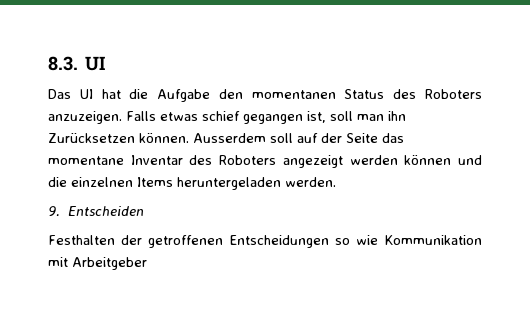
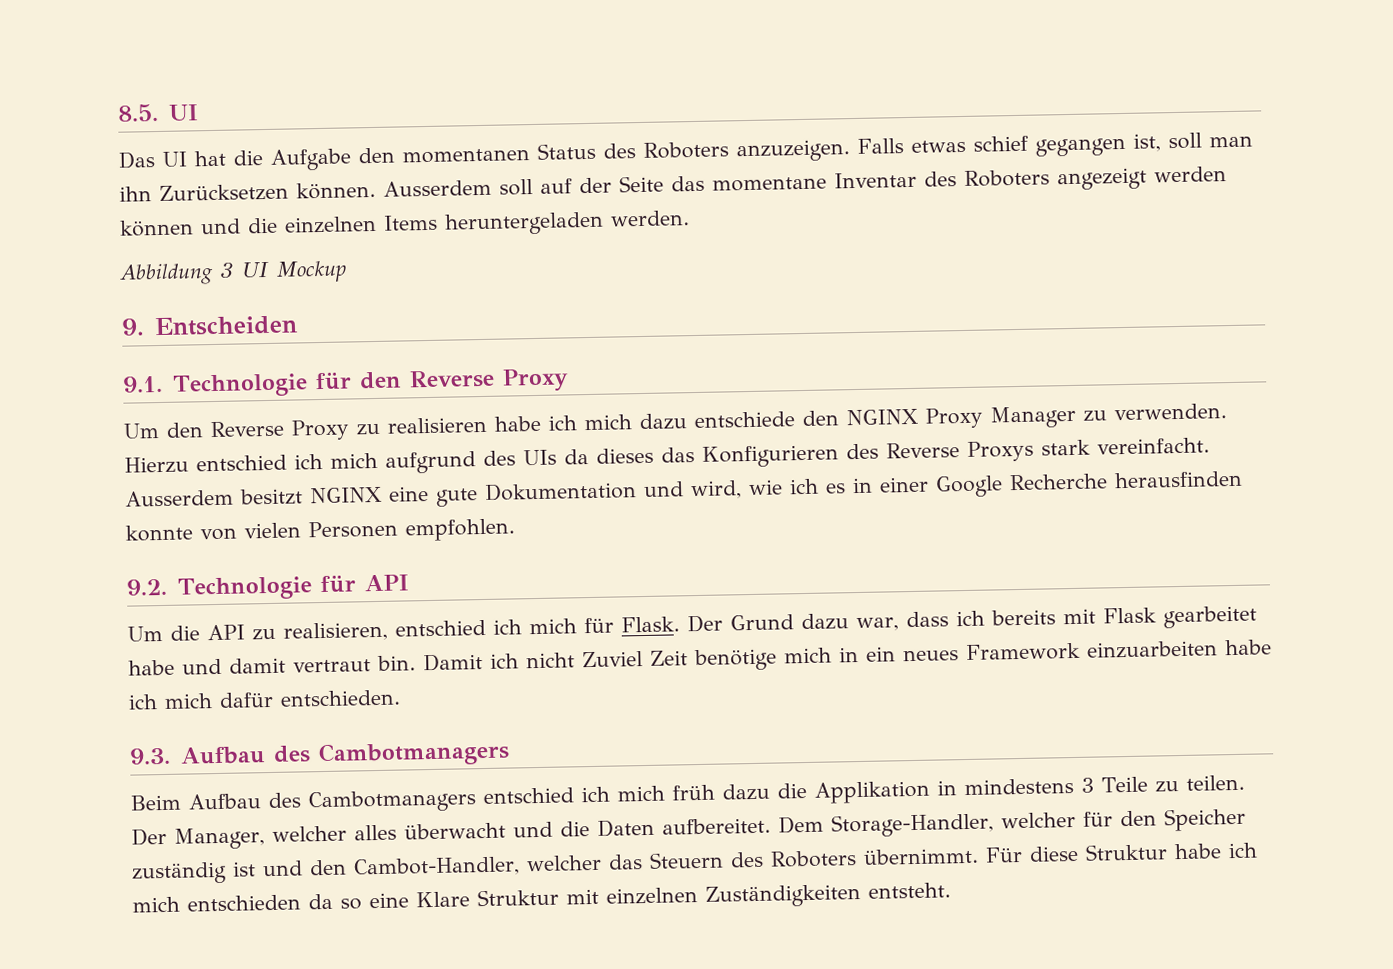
[48,56,78,71] 8.3. -> [117,103,159,122] 8.5.
[48,206,145,217] [48,235,483,248] [48,257,147,270] 9. Entscheiden // Festhalten der getroffenen Entscheidungen so wie Kommunikation mit Arbeitgeber -> [119,260,347,286] [121,315,298,337] [122,368,569,398] [123,403,1227,441] [124,437,1210,474] [125,470,1243,507] [125,518,515,542] [126,574,409,601] [127,605,1257,642] [128,639,1272,676] [128,689,401,710] [129,740,510,768] [130,774,1245,814] [131,807,1246,850] [131,842,1258,885] [132,882,951,913] Abbildung 3 UI Mockup // 9. Entscheiden // 9.1. Technologie für den Reverse Proxy // Um den Reverse Proxy zu realisieren habe ich mich dazu entschiede den NGINX Proxy Manager zu verwenden. Hierzu entschied ich mich aufgrund des UIs da dieses das Konfigurieren des Reverse Proxys stark vereinfacht. Ausserdem besitzt NGINX eine gute Dokumentation und wird, wie ich es in einer Google Recherche herausfinden konnte von vielen Personen empfohlen. // 9.2. Technologie für API // Um die API zu realisieren, entschied ich mich für Flask. Der Grund dazu war, dass ich bereits mit Flask gearbeitet habe und damit vertraut bin. Damit ich nicht Zuviel Zeit benötige mich in ein neues Framework einzuarbeiten habe ich mich dafür entschieden. // 9.3. Aufbau des Cambotmanagers // Beim Aufbau des Cambotmanagers entschied ich mich früh dazu die Applikation in mindestens 3 Teile zu teilen. Der Manager, welcher alles überwacht und die Daten aufbereitet. Dem Storage-Handler, welcher für den Speicher zuständig ist und den Cambot-Handler, welcher das Steuern des Roboters übernimmt. Für diese Struktur habe ich mich entschieden da so eine Klare Struktur mit einzelnen Zuständigkeiten entsteht.

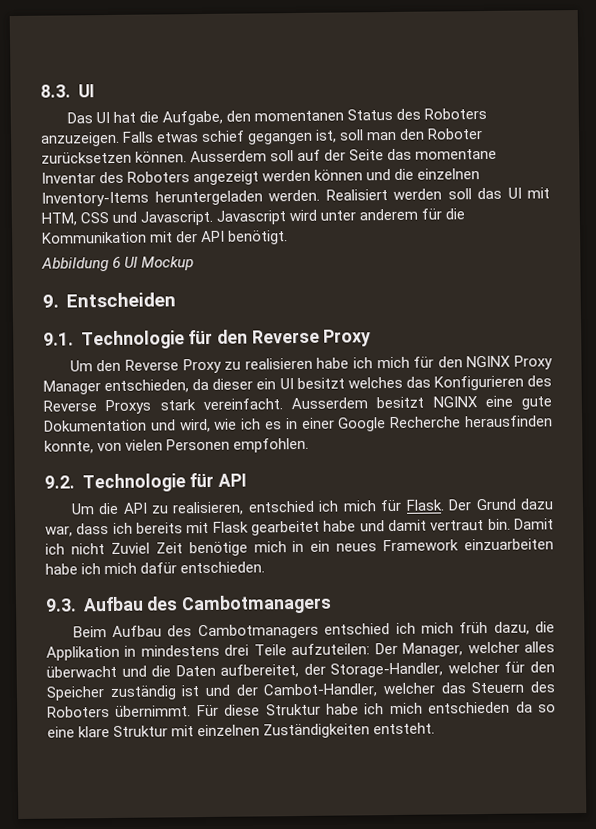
[117,103,159,122] 8.5. -> [40,84,71,98] 8.3.
[270,148,352,171] Aufgabe -> [161,110,223,126] Aufgabe,
[119,183,289,202] ihn Zurücksetzen -> [399,128,484,140] [41,151,132,164] den Roboter zurücksetzen
[383,214,438,231] Items -> [41,191,149,207] Inventory-Items
(690, 218) none -> [325,187,550,201] [41,208,466,226] [42,230,289,245] Realisiert werden soll das UI mit HTM, CSS und Javascript. Javascript wird unter anderem für die Kommunikation mit der API benötigt.
[220,262,234,278] 3 -> [112,256,122,268] 6
[639,411,795,431] dazu entschiede -> [413,356,435,368] für
[1083,403,1227,422] [124,447,654,474] zu verwenden. Hierzu entschied ich mich aufgrund des UIs da dieses -> [104,376,403,394] entschieden, da dieser ein UI besitzt welches
[125,524,193,542] konnte -> [44,440,94,454] konnte,
[722,783,770,801] dazu -> [493,621,530,635] dazu,
[1081,774,1245,793] 3 Teile zu teilen. -> [224,643,371,656] drei Teile aufzuteilen:
[661,815,824,835] aufbereitet. Dem -> [220,663,326,678] aufbereitet, der
[309,859,347,876] den -> [235,684,258,696] der
[416,891,470,908] Klare -> [78,726,111,738] klare

